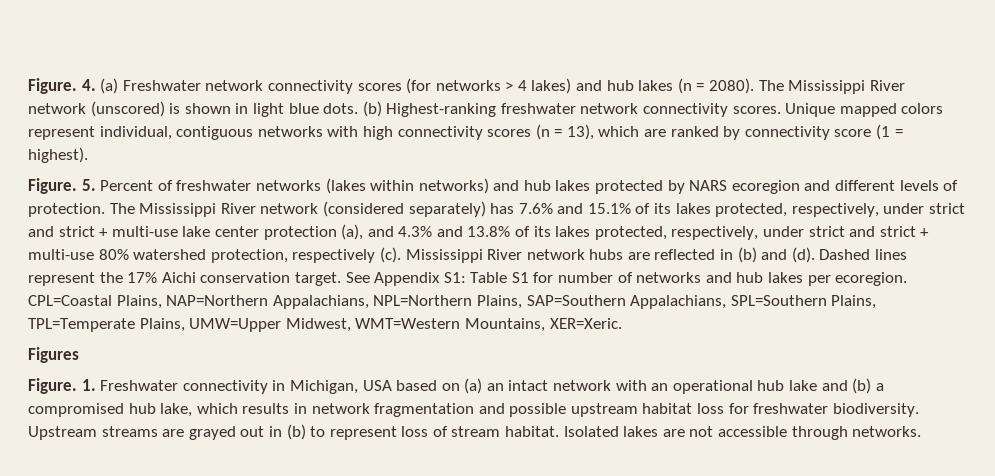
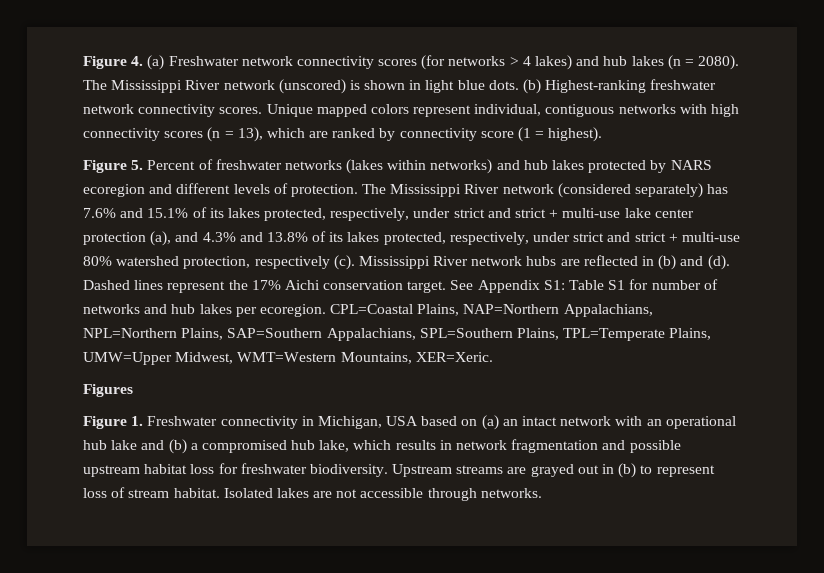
[28,78,77,94] Figure. -> [83,56,127,69] Figure
[28,178,77,194] Figure. -> [83,160,127,173] Figure
[28,378,77,394] Figure. -> [83,416,127,429] Figure

